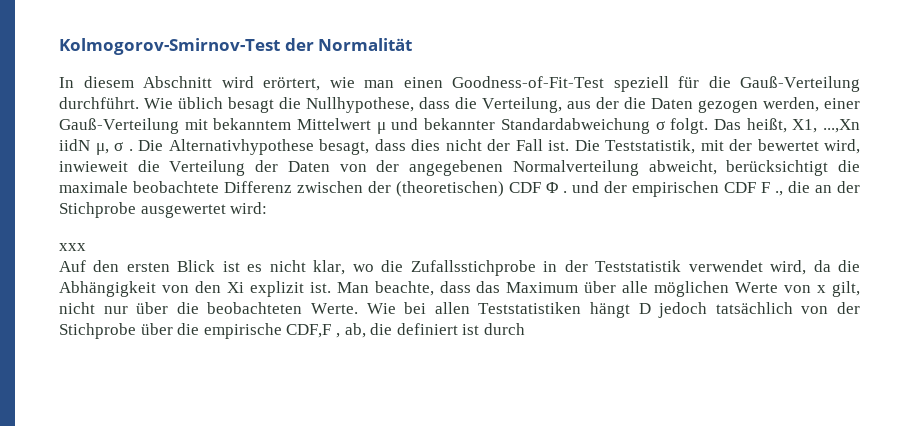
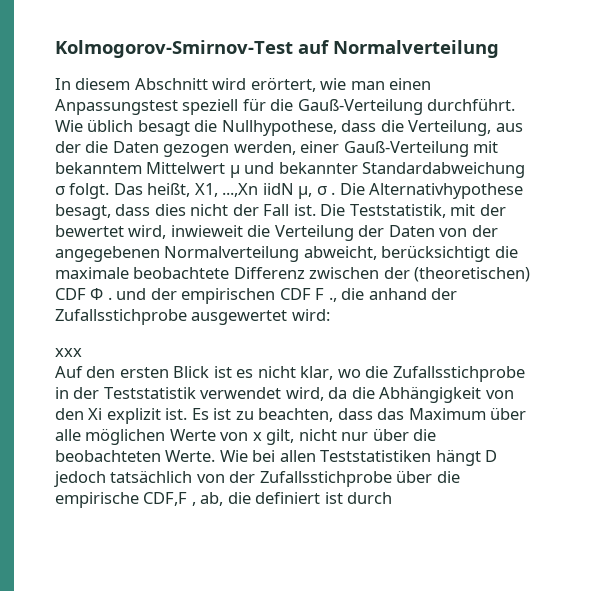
[284,38,413,51] der Normalität -> [298,40,499,58] auf Normalverteilung
[452,76,604,88] Goodness-of-Fit-Test -> [55,99,178,115] Anpassungstest
[815,181,860,193] [59,202,136,218] an der Stichprobe -> [368,288,458,300] [55,309,187,325] anhand der Zufallsstichprobe
[336,281,434,296] Man beachte, -> [191,408,334,422] Es ist zu beachten,
[59,323,136,339] Stichprobe -> [259,471,392,487] Zufallsstichprobe

